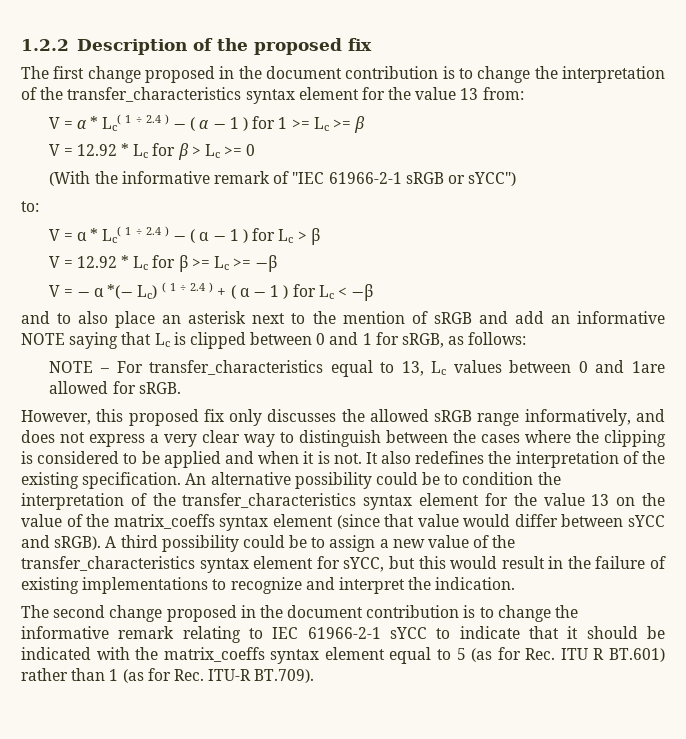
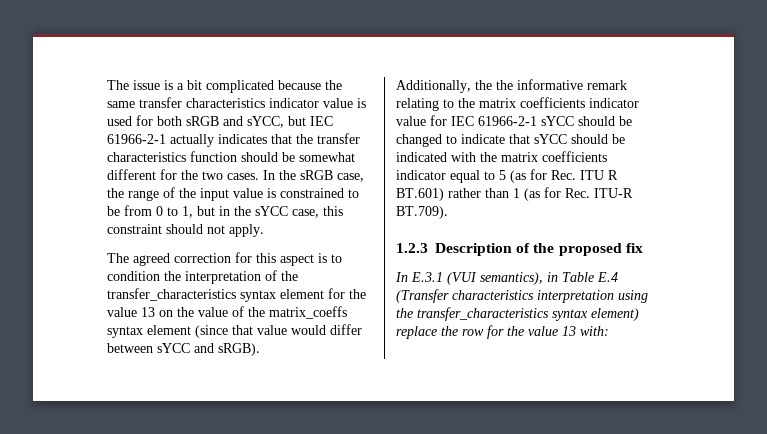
[21,38,372,55] [21,66,665,83] [21,87,524,104] [49,114,366,133] [49,143,256,160] [49,171,517,186] [21,201,39,212] [49,226,320,245] [49,255,278,272] [49,282,374,301] [21,311,665,328] [21,332,527,349] [49,360,666,377] [49,381,181,394] [21,409,665,426] [21,430,666,447] [21,451,665,468] [21,472,441,489] 1.2.2 Description of the proposed fix // The first change proposed in the document contribution is to change the interpretation of the transfer_characteristics syntax element for the value 13 from: // V = α * Lc( 1 ÷ 2.4 ) − ( α − 1 ) for 1 >= Lc >= β // V = 12.92 * Lc for β > Lc >= 0 // (With the informative remark of "IEC 61966-2-1 sRGB or sYCC") // to: // V = α * Lc( 1 ÷ 2.4 ) − ( α − 1 ) for Lc > β // V = 12.92 * Lc for β >= Lc >= −β // V = − α *(− Lc) ( 1 ÷ 2.4 ) + ( α − 1 ) for Lc < −β // and to also place an asterisk next to the mention of sRGB and add an informative NOTE saying that Lc is clipped between 0 and 1 for sRGB, as follows: // NOTE – For transfer_characteristics equal to 13, Lc values between 0 and 1are allowed for sRGB. // However, this proposed fix only discusses the allowed sRGB range informatively, and does not express a very clear way to distinguish between the cases where the clipping is considered to be applied and when it is not. It also redefines the interpretation of the existing specification. An alternative possibility could be -> [107,80,342,93] [107,97,366,108] [107,115,333,128] [107,133,360,147] [107,151,355,162] [107,169,364,182] [107,187,359,201] [107,205,343,218] [107,224,264,237] [107,252,327,266] The issue is a bit complicated because the same transfer characteristics indicator value is used for both sRGB and sYCC, but IEC 61966-2-1 actually indicates that the transfer characteristics function should be somewhat different for the two cases. In the sRGB case, the range of the input value is constrained to be from 0 to 1, but in the sYCC case, this constraint should not apply. // The agreed correction for this aspect is
[105,535,516,552] [21,556,666,573] [21,577,516,594] [21,605,551,622] A third possibility could be to assign a new value of the transfer_characteristics syntax element for sYCC, but this would result in the failure of existing implementations to recognize and interpret the indication. // The second change proposed in the document contribution is to change -> [396,80,492,93] // Additionally, the
[272,627,427,639] IEC 61966-2-1 sYCC -> [458,97,639,108] [396,115,632,126] [396,134,442,147] the matrix coefficients indicator value for IEC 61966-2-1 sYCC should be changed
[567,626,579,639] it -> [534,134,567,144] sYCC
[163,647,385,664] matrix_coeffs syntax element -> [501,151,607,162] [396,170,446,180] matrix coefficients indicator
(315, 676) none -> [396,243,643,256] [395,272,618,285] [396,289,648,303] [396,307,639,321] [396,325,609,339] // 1.2.3 Description of the proposed fix // In E.3.1 (VUI semantics), in Table E.4 (Transfer characteristics interpretation using the transfer_characteristics syntax element) replace the row for the value 13 with:

